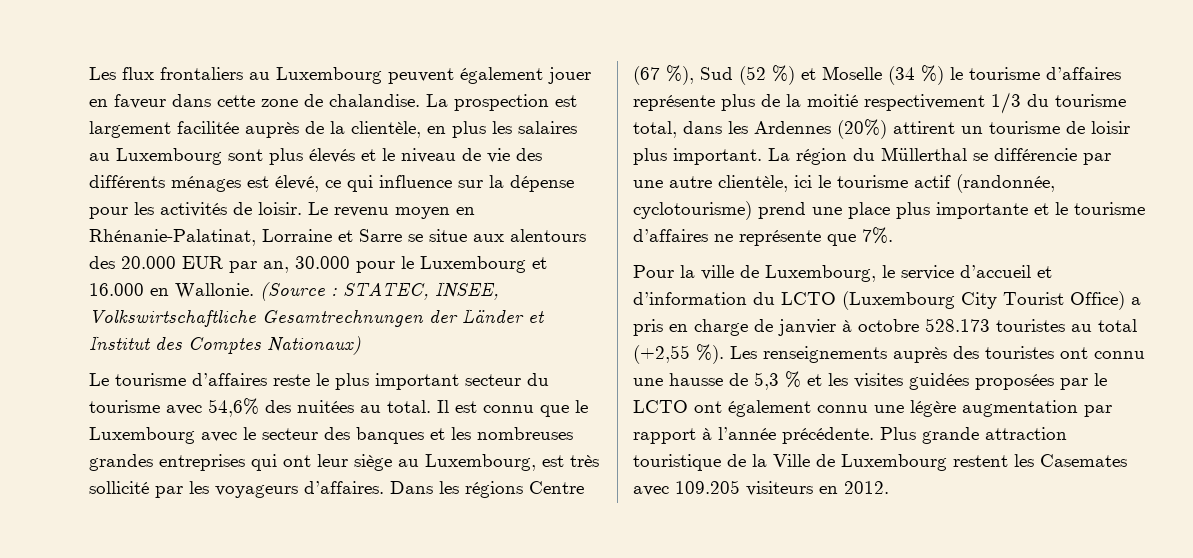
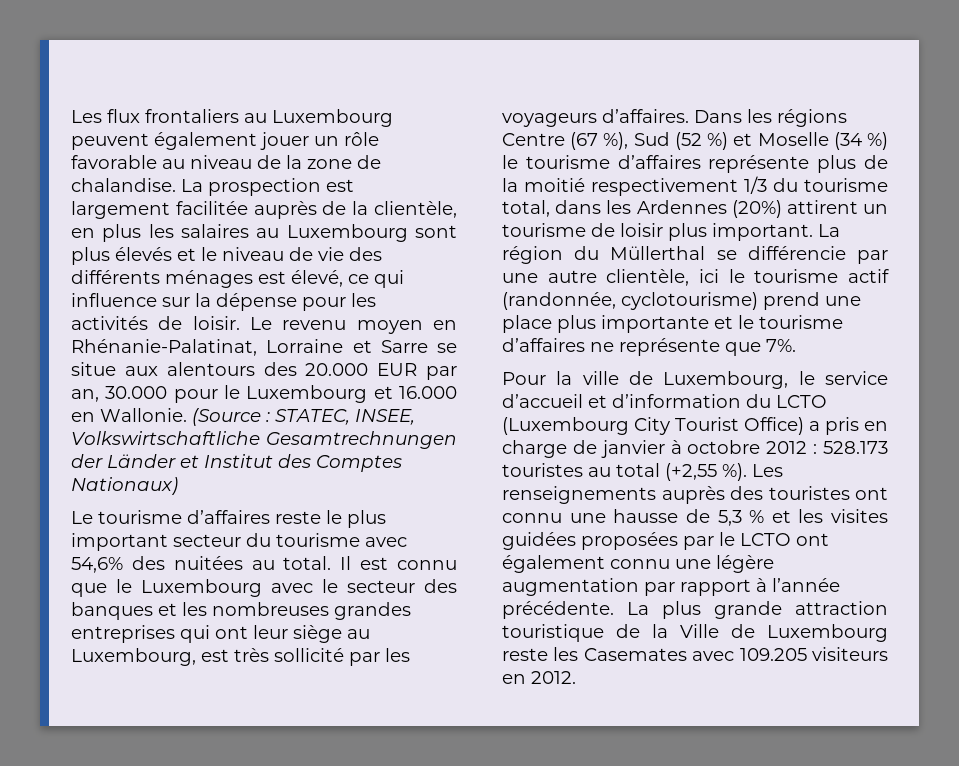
[89,94,255,109] en faveur dans cette -> [314,132,379,146] [71,155,302,169] un rôle favorable au niveau de la
(919, 325) none -> [766,441,818,454] 2012 :
[880,427,916,440] Plus -> [627,601,701,619] La plus
[953,455,1008,467] restent -> [502,648,548,661] reste

